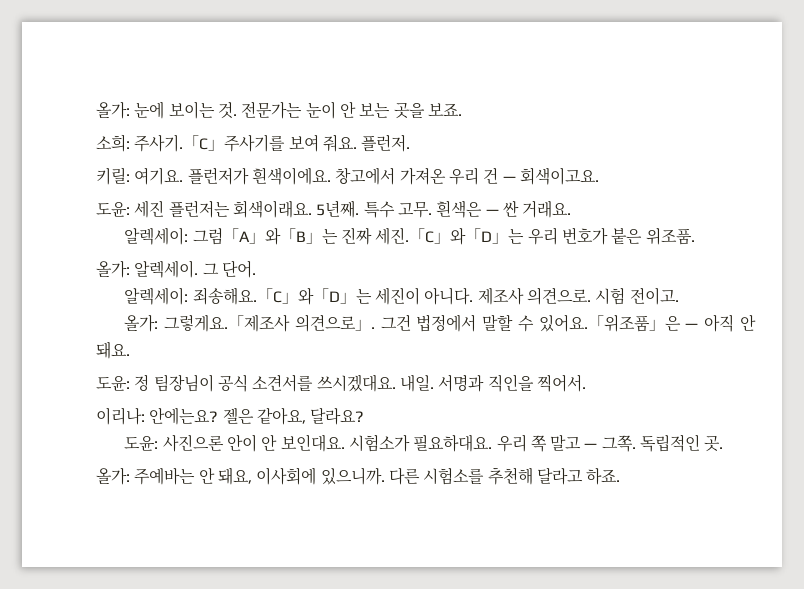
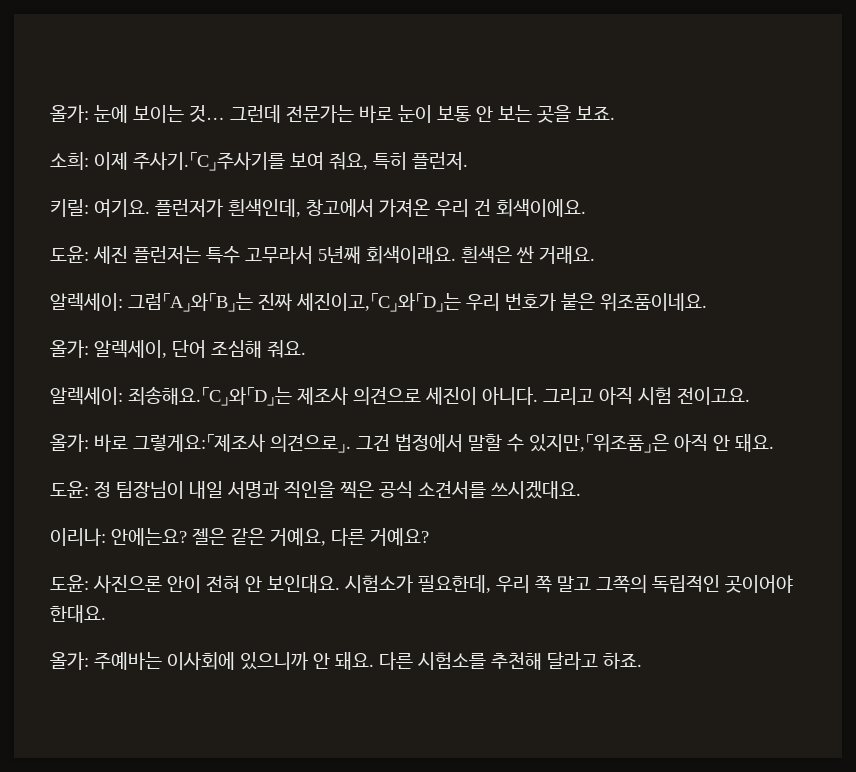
[217,101,336,119] 것. 전문가는 눈이 -> [189,105,471,123] 것… 그런데 전문가는 바로 눈이 보통
(130, 143) none -> [94,152,128,170] 이제
[322,134,357,152] 줘요. -> [329,152,407,170] 줘요, 특히
[251,167,331,185] 흰색이에요. -> [228,199,301,217] 흰색인데,
[502,167,599,185] — 회색이고요. -> [496,199,586,217] 회색이에요.
[232,200,499,218] 회색이래요. 5년째. 특수 고무. 흰색은 — -> [206,246,512,264] 특수 고무라서 5년째 회색이래요. 흰색은
[375,227,410,245] 세진. -> [296,293,370,311] 세진이고,
[645,228,695,245] [96,260,256,278] 위조품. // 올가: 알렉세이. 그 단어. -> [600,293,707,311] [50,340,306,358] 위조품이네요. // 올가: 알렉세이, 단어 조심해 줘요.
[374,287,679,305] [124,314,229,332] 세진이 아니다. 제조사 의견으로. 시험 전이고. // 올가: 그렇게요. -> [297,387,750,405] [50,434,206,452] 제조사 의견으로 세진이 아니다. 그리고 아직 시험 전이고요. // 올가: 바로 그렇게요:
[538,314,588,332] 있어요. -> [529,434,585,452] 있지만,
[685,323,699,329] — -> (669, 442) none
(214, 383) none -> [189,481,374,499] 내일 서명과 직인을 찍은
[399,374,586,392] 내일. 서명과 직인을 찍어서. -> (581, 490) none
[256,407,365,425] 같아요, 달라요? -> [231,528,429,546] 같은 거예요, 다른 거예요?
(257, 443) none -> [206,575,240,593] 전혀
[413,434,493,452] 필요하대요. -> [418,575,491,593] 필요한데,
[584,434,724,452] [96,467,385,485] — 그쪽. 독립적인 곳. // 올가: 주예바는 안 돼요, 이사회에 있으니까. -> [596,575,793,593] [50,605,106,623] [50,652,374,670] 그쪽의 독립적인 곳이어야 한대요. // 올가: 주예바는 이사회에 있으니까 안 돼요.

